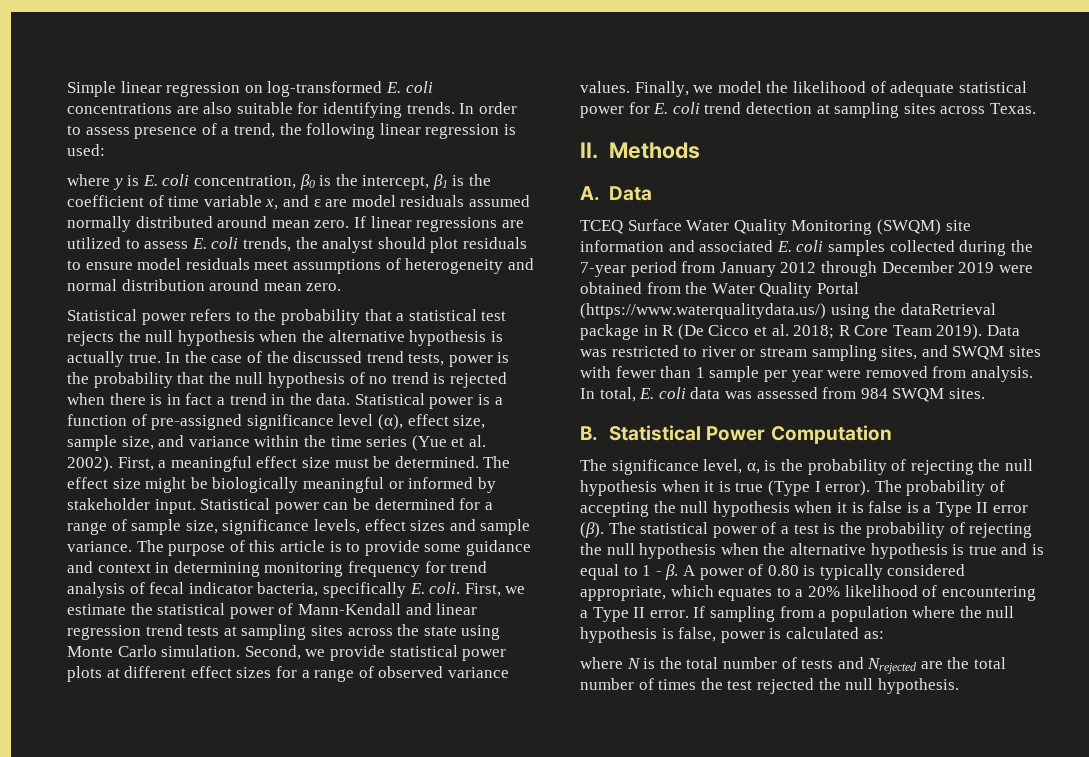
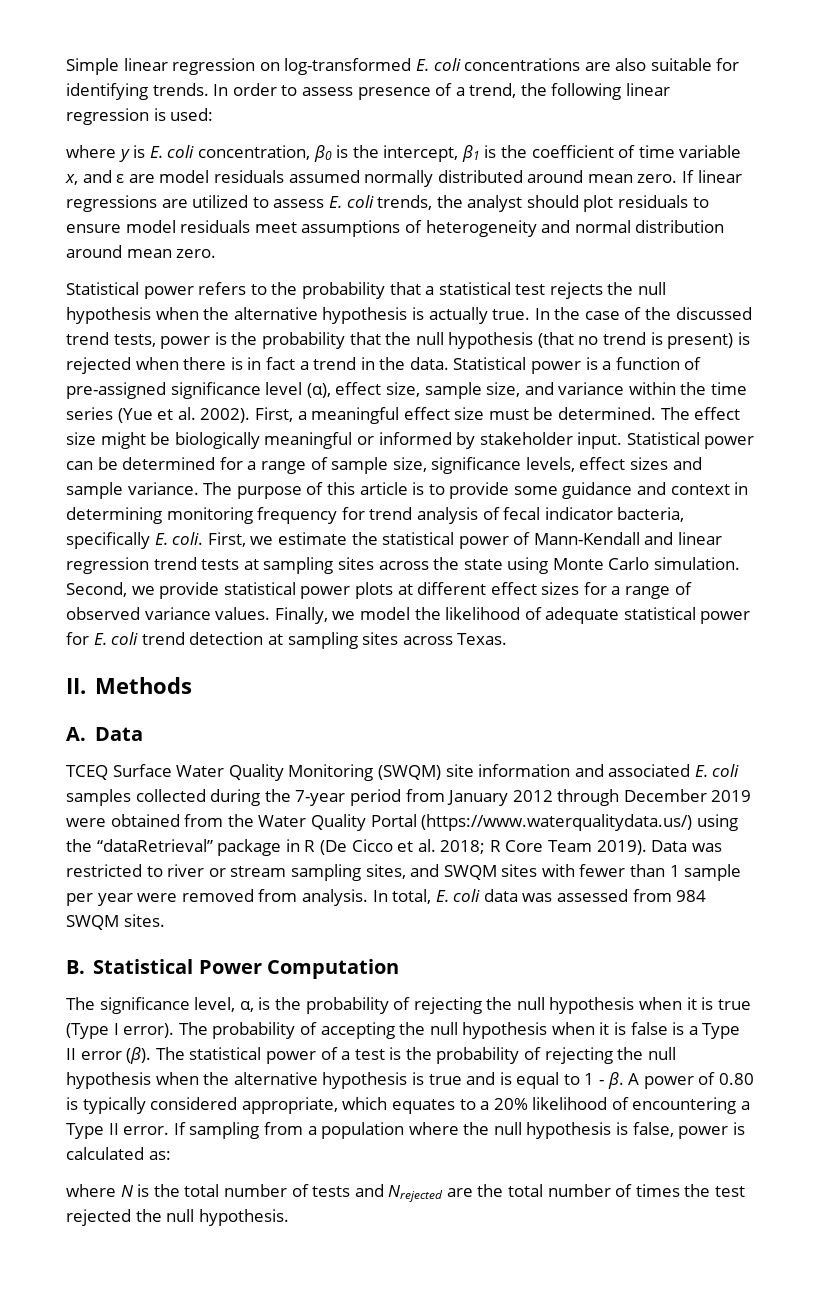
[349,372,365,384] of -> [537,332,574,348] (that
(446, 378) none -> [667,332,750,349] present) is
[900,303,996,315] dataRetrieval -> [96,839,213,852] “dataRetrieval”

